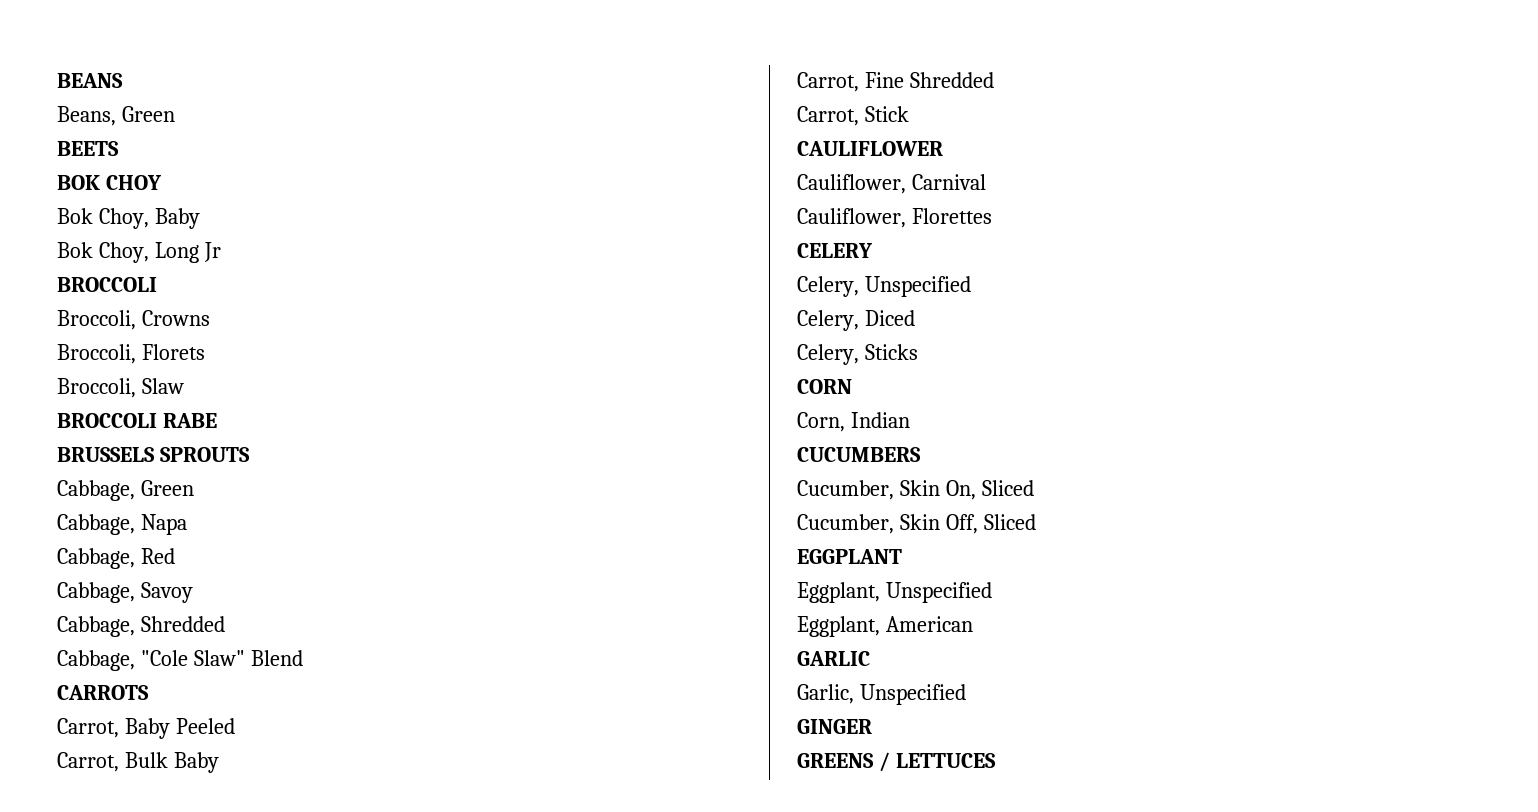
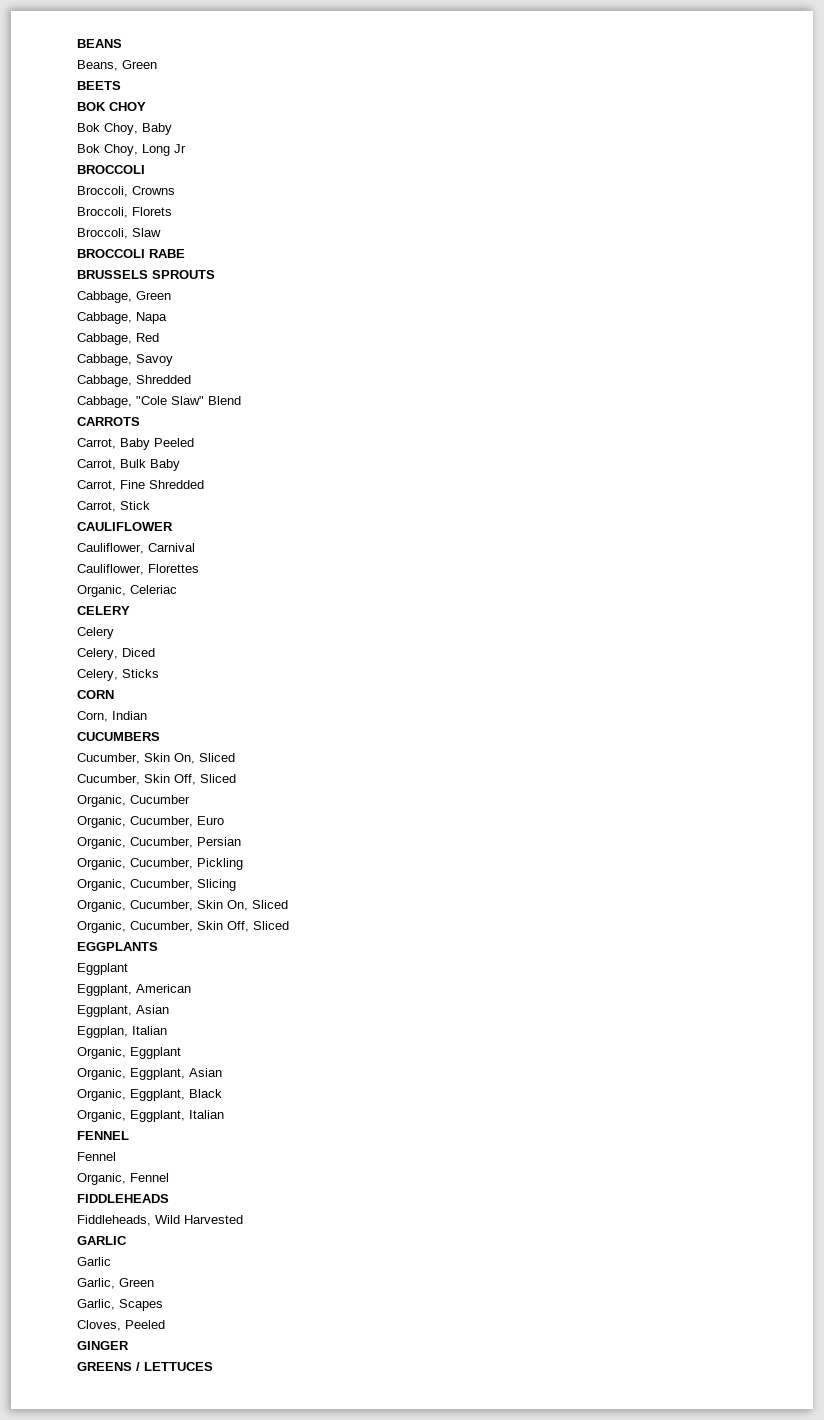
(992, 216) none -> [77,585,177,597] // Organic, Celeriac
[797,276,971,297] Celery, Unspecified -> [77,627,114,639] Celery
[797,549,902,564] [797,582,992,603] [797,616,973,637] EGGPLANT // Eggplant, Unspecified // Eggplant, American -> [77,795,190,807] [77,816,224,828] [77,837,241,849] [77,858,243,870] [77,879,236,891] [77,900,288,912] [77,921,289,933] [77,942,158,951] [77,963,128,975] [77,984,191,996] [77,1005,169,1017] [77,1026,167,1038] [77,1047,181,1059] [77,1068,222,1080] [77,1089,222,1101] [77,1110,224,1122] [77,1131,129,1140] [77,1152,116,1161] [77,1173,169,1185] [77,1194,169,1203] [77,1215,243,1226] Organic, Cucumber // Organic, Cucumber, Euro // Organic, Cucumber, Persian // Organic, Cucumber, Pickling // Organic, Cucumber, Slicing // Organic, Cucumber, Skin On, Sliced // Organic, Cucumber, Skin Off, Sliced // EGGPLANTS // Eggplant // Eggplant, American // Eggplant, Asian // Eggplan, Italian // Organic, Eggplant // Organic, Eggplant, Asian // Organic, Eggplant, Black // Organic, Eggplant, Italian // FENNEL // Fennel // Organic, Fennel // FIDDLEHEADS // Fiddleheads, Wild Harvested
[797,684,966,705] // Garlic, Unspecified -> [77,1257,111,1266] [77,1278,154,1289] [77,1299,163,1311] [77,1320,165,1331] // Garlic // Garlic, Green // Garlic, Scapes // Cloves, Peeled

